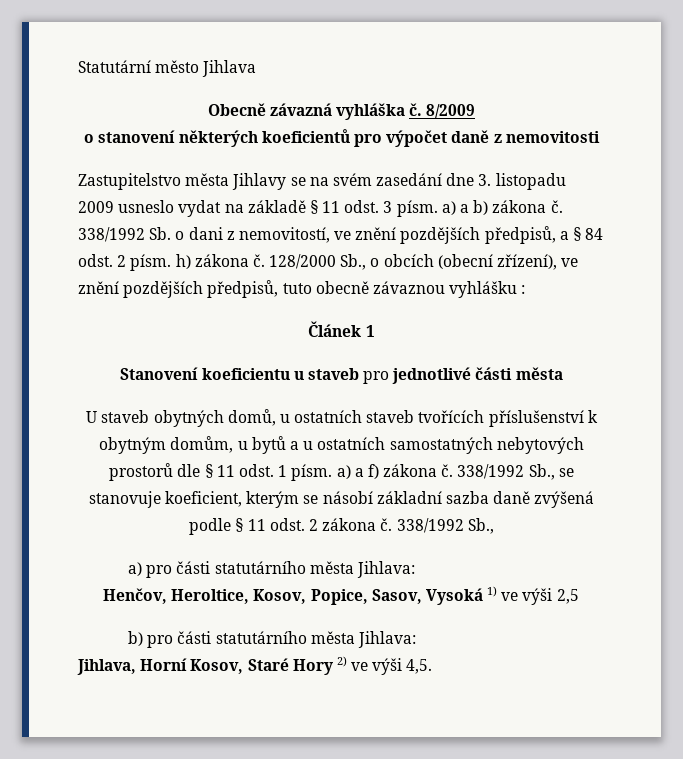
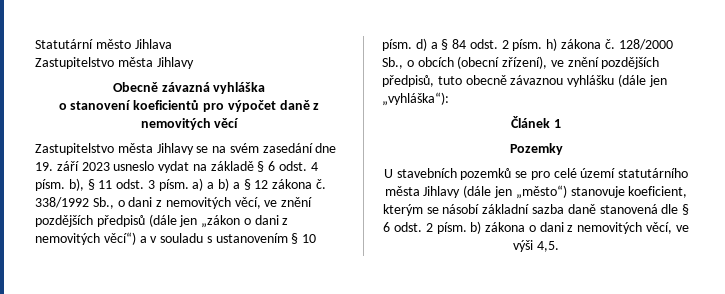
(257, 68) none -> [35,57,194,69] // Zastupitelstvo města Jihlavy
[409,103,476,119] č. 8/2009 -> (266, 88) none
[178,130,258,147] některých -> (132, 105) none
[505,131,600,143] nemovitosti -> [140,118,240,130] nemovitých věcí
[478,173,566,190] [78,201,114,213] 3. listopadu 2009 -> [35,161,110,171] 19. září 2023
(318, 207) none -> [268,161,318,171] [35,178,95,191] 6 odst. 4 písm. b), §
[492,200,563,213] [78,226,556,244] zákona č. 338/1992 Sb. o dani z nemovitostí, ve znění pozdějších předpisů, -> [232,179,326,190] [35,197,313,209] [35,214,289,228] [35,232,317,245] [382,38,427,51] a § 12 zákona č. 338/1992 Sb., o dani z nemovitých věcí, ve znění pozdějších předpisů (dále jen „zákon o dani z nemovitých věcí“) a v souladu s ustanovením § 10 písm. d)
[521,285,526,294] : -> [617,74,667,87] [382,92,449,106] (dále jen „vyhláška“):
[120,367,563,384] [86,409,598,427] [99,436,584,454] [109,463,574,481] Stanovení koeficientu u staveb pro jednotlivé části města // U staveb obytných domů, u ostatních staveb tvořících příslušenství k obytným domům, u bytů a u ostatních samostatných nebytových prostorů dle § 11 odst. 1 písm. a) a f) zákona č. 338/1992 Sb., se -> [509,143,563,155] [383,168,689,180] [384,185,567,199] Pozemky // U stavebních pozemků se pro celé území statutárního města Jihlavy (dále jen „město“)
[534,491,595,508] [189,518,494,535] [127,561,415,578] [102,586,579,605] [127,631,416,648] [77,656,347,675] zvýšená podle § 11 odst. 2 zákona č. 338/1992 Sb., // a) pro části statutárního města Jihlava: // Henčov, Heroltice, Kosov, Popice, Sasov, Vysoká 1) ve výši 2,5 // b) pro části statutárního města Jihlava: // Jihlava, Horní Kosov, Staré Hory 2) -> [599,204,690,215] [383,221,673,234] stanovená dle § 6 odst. 2 písm. b) zákona o dani z nemovitých věcí,

